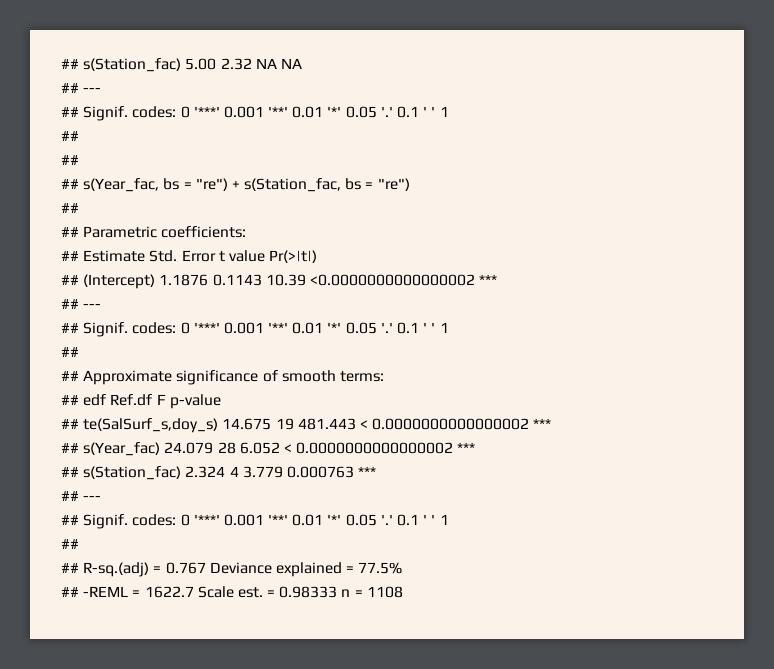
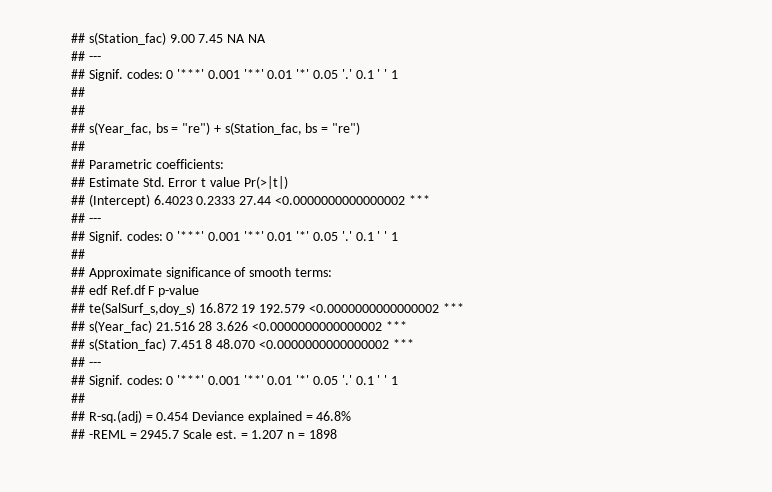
[61,58,252,72] ## s(Station_fac) 5.00 2.32 -> [71,32,224,45] ## s(Station_fac) 9.00 7.45
[159,274,306,286] 1.1876 0.1143 10.39 -> [153,195,272,205] 6.4023 0.2333 27.44
[222,418,552,430] [61,442,454,456] 14.675 19 481.443 < 0.0000000000000002 *** // ## s(Year_fac) 24.079 28 6.052 < 0.0000000000000002 -> [198,303,464,313] [71,320,382,333] 16.872 19 192.579 <0.0000000000000002 *** // ## s(Year_fac) 21.516 28 3.626 <0.0000000000000002
[185,466,354,478] 2.324 4 3.779 0.000763 -> [169,339,389,349] 7.451 8 48.070 <0.0000000000000002
[165,562,206,574] 0.767 -> [156,412,189,421] 0.454
[358,562,403,574] 77.5% -> [316,411,352,421] 46.8%
[144,586,194,598] 1622.7 -> [140,430,180,439] 2945.7
[279,586,338,598] 0.98333 -> [251,430,284,439] 1.207
[366,586,403,598] 1108 -> [308,429,337,439] 1898

